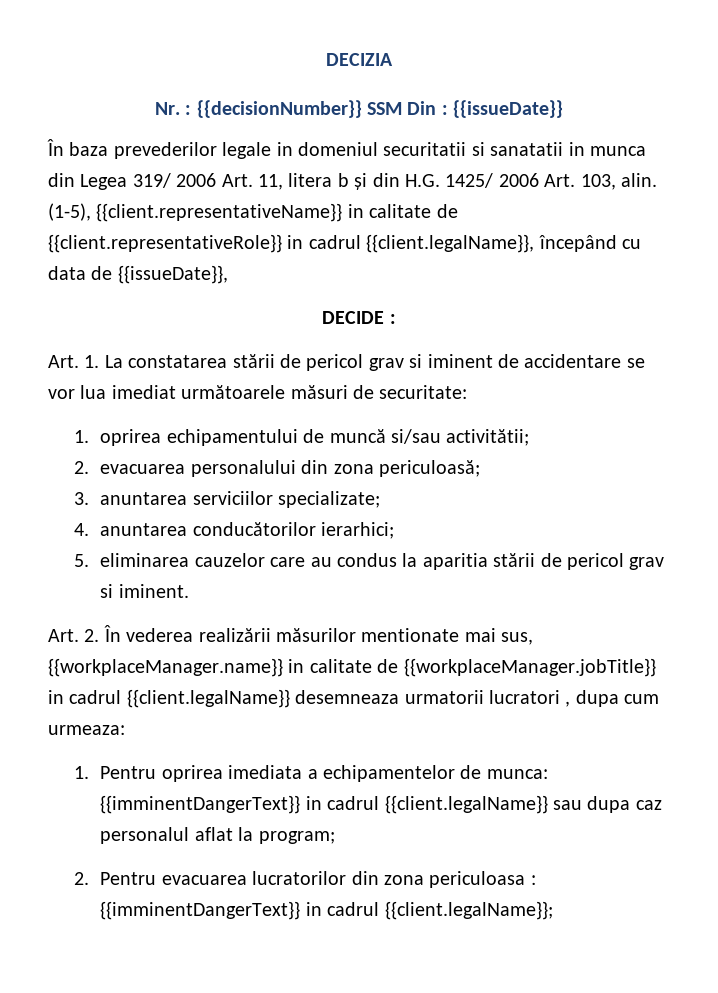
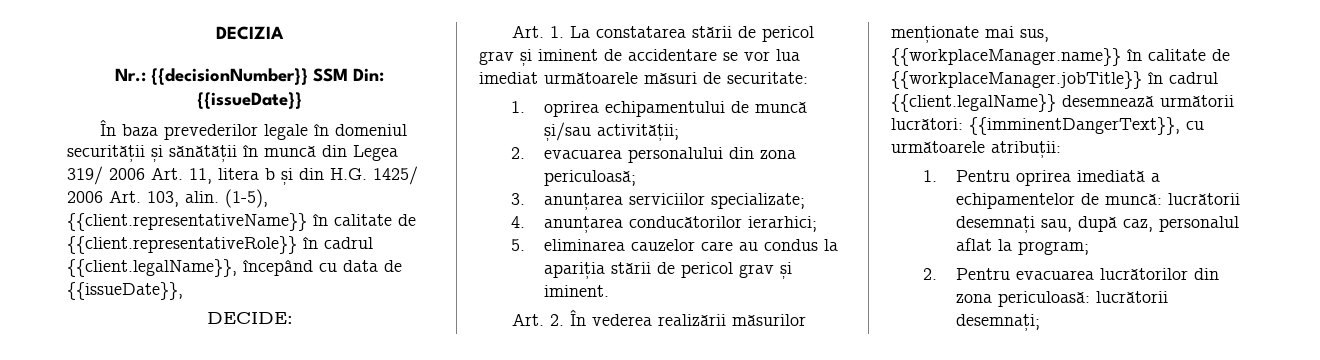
[154,100,448,118] Nr. : {{decisionNumber}} SSM Din : -> [115,68,384,85] Nr.: {{decisionNumber}} SSM Din:
[276,142,646,156] in domeniul securitatii si sanatatii in munca -> [314,123,408,136] [67,144,316,162] în domeniul securității și sănătății în muncă
[347,204,364,218] in -> [313,213,328,226] în
[287,235,304,249] in -> [303,236,318,249] în
[322,311,396,324] DECIDE : -> [206,312,293,324] DECIDE:
[409,354,423,368] si -> [520,49,532,66] și
[391,429,530,446] si/sau activitătii; -> [543,122,679,141] și/sau activității;
[100,492,188,505] anuntarea -> [543,193,623,210] anunțarea
[100,523,188,536] anuntarea -> [543,216,623,233] anunțarea
[422,553,665,570] [100,584,114,598] aparitia stării de pericol grav si -> [543,262,792,279] apariția stării de pericol grav și
[361,628,460,642] mentionate -> [891,26,979,43] menționate
[288,659,305,673] in -> [1127,48,1142,61] în
[48,689,660,708] [48,725,125,735] in cadrul {{client.legalName}} desemneaza urmatorii lucratori , dupa cum urmeaza: -> [1148,71,1218,84] [891,94,1234,112] [891,117,1204,135] [891,141,1061,158] în cadrul {{client.legalName}} desemnează următorii lucrători: {{imminentDangerText}}, cu următoarele atribuții:
[228,765,303,779] imediata -> [1076,170,1145,182] imediată
[486,769,548,779] [100,795,662,814] munca: {{imminentDangerText}} in cadrul {{client.legalName}} sau dupa caz -> [1104,193,1240,205] [955,216,1153,233] muncă: lucrătorii desemnați sau, după caz,
[252,871,536,888] [100,901,553,920] lucratorilor din zona periculoasa : {{imminentDangerText}} in cadrul {{client.legalName}}; -> [1099,268,1219,280] [955,291,1168,307] [955,314,1040,331] lucrătorilor din zona periculoasă: lucrătorii desemnați;

